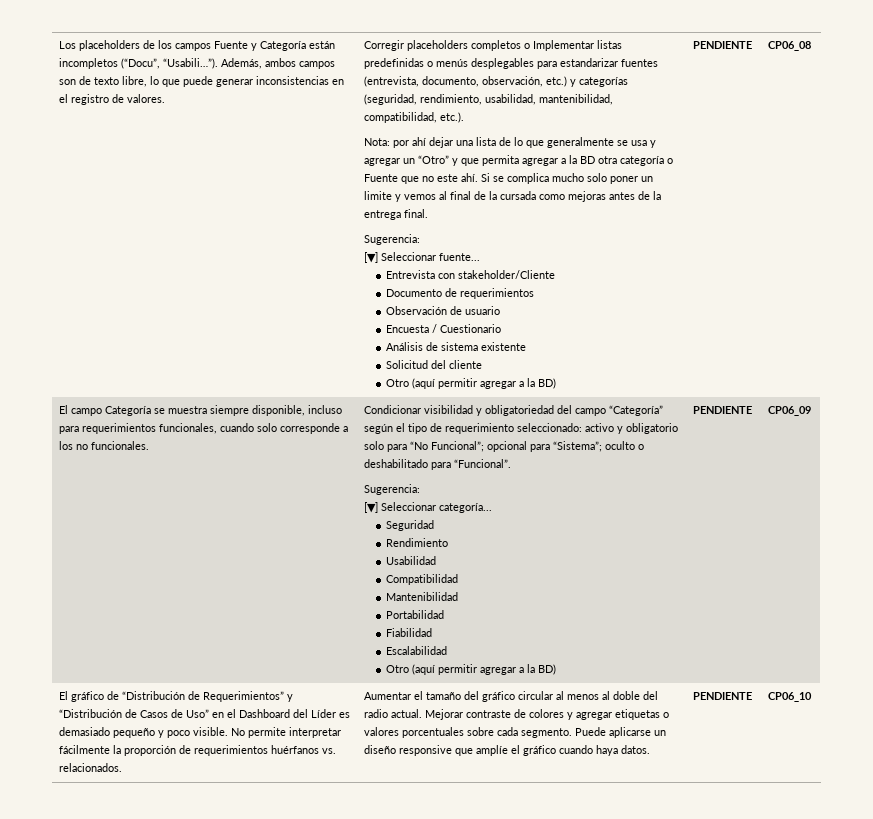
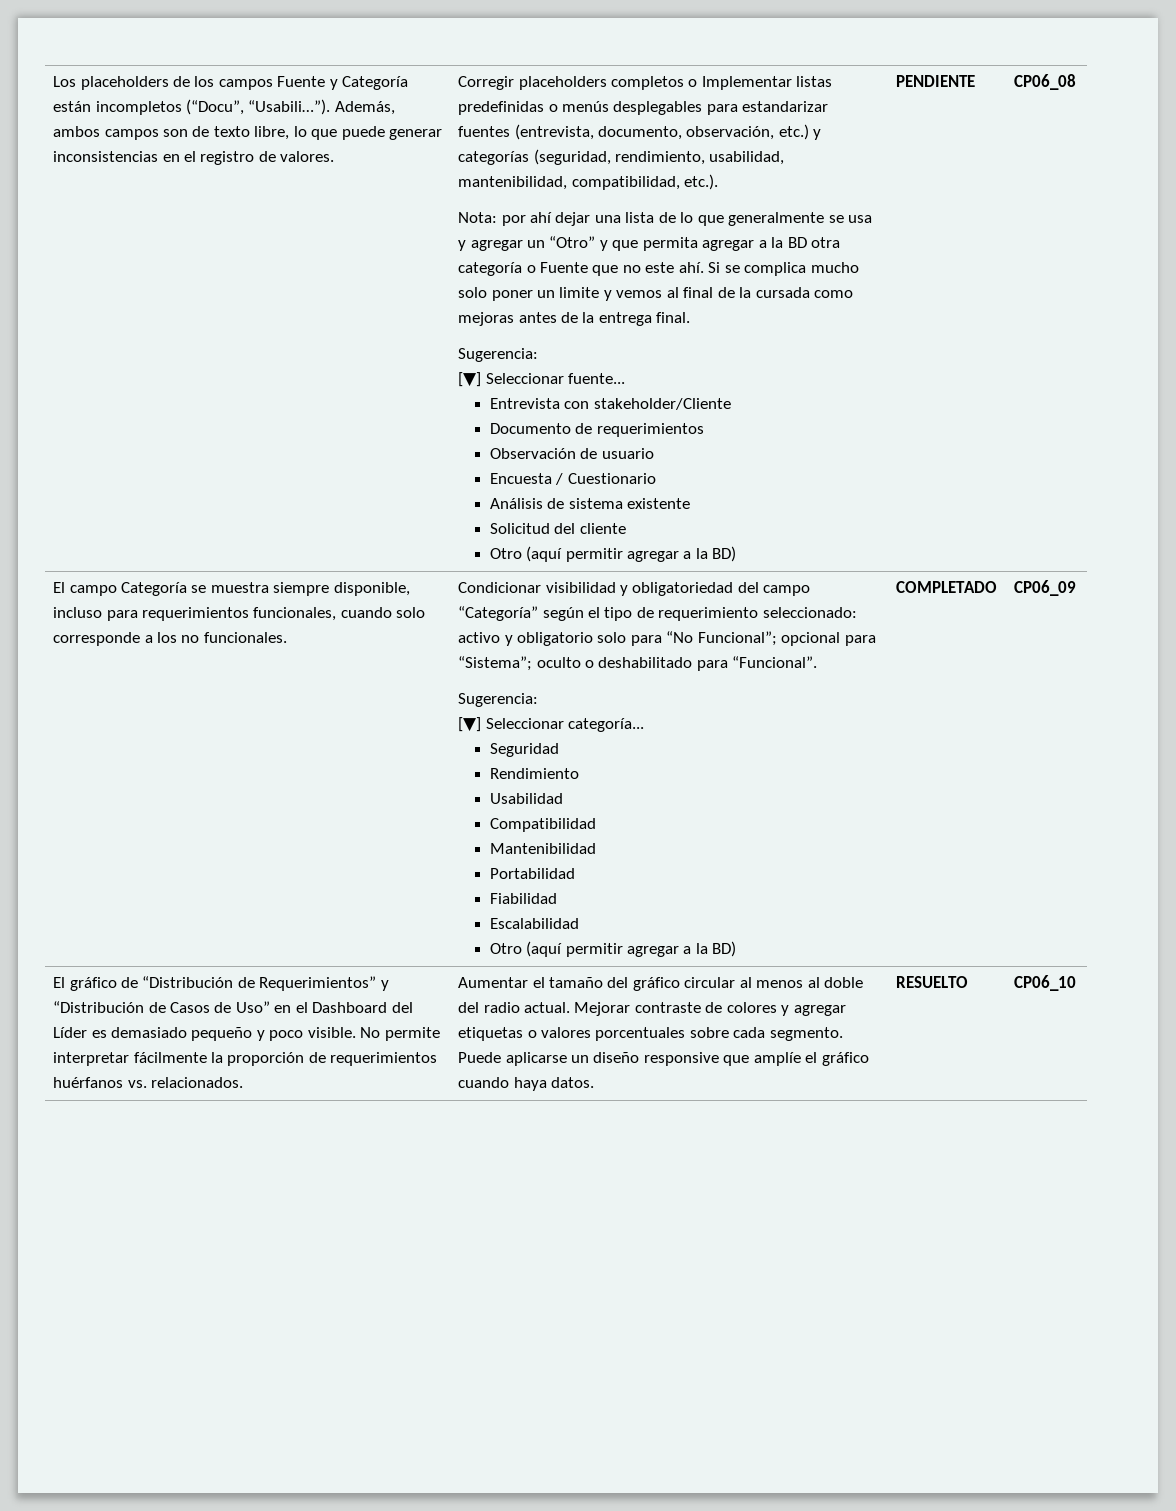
[693,406,753,414] PENDIENTE -> [896,581,998,593] COMPLETADO
[693,692,753,700] PENDIENTE -> [896,976,969,988] RESUELTO

